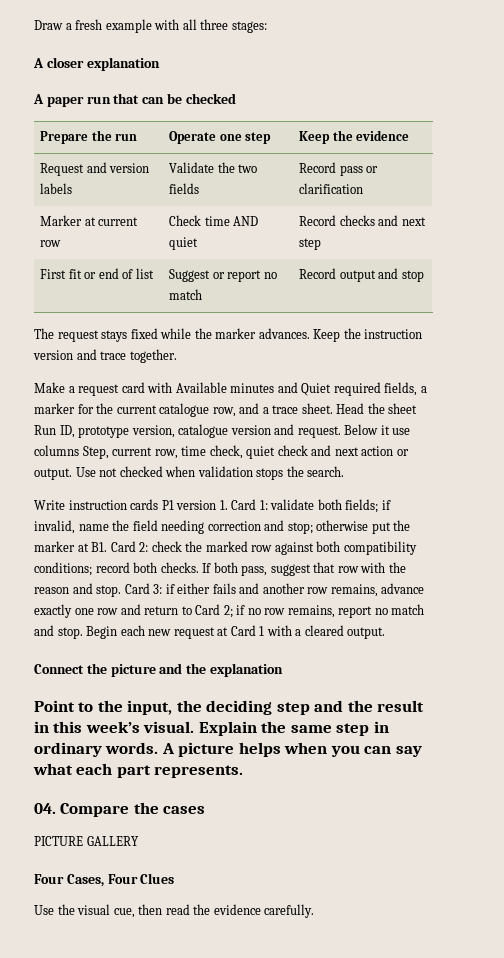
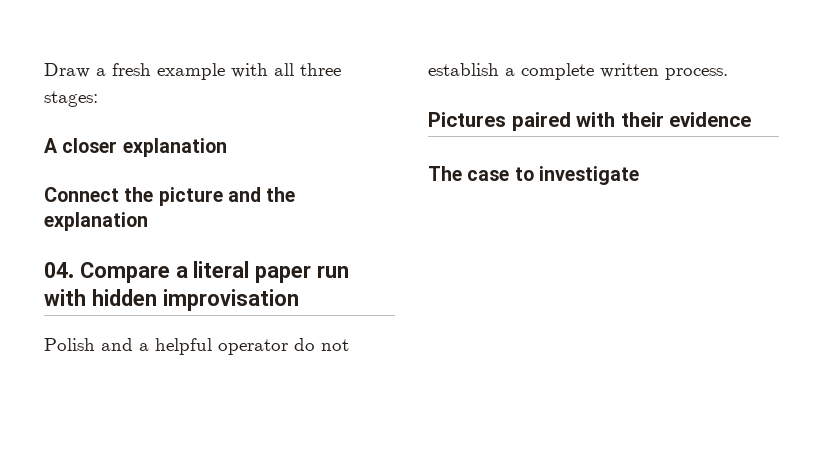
[33,93,236,107] [40,130,138,144] [169,131,272,144] [299,130,410,144] [40,162,150,176] [40,183,73,194] [169,162,258,173] [169,183,200,194] [299,162,379,176] [299,183,364,194] [40,215,139,226] [40,240,62,247] [169,215,259,226] [169,237,199,250] [299,215,426,226] [299,238,322,250] [40,268,154,279] [169,269,277,282] [169,289,203,300] [299,268,424,282] [34,328,423,342] [33,349,177,363] [34,382,427,396] [34,403,418,417] [34,424,411,438] [34,445,409,459] [34,466,345,480] [34,499,391,513] [34,520,411,534] [34,541,417,555] [34,562,406,576] [34,583,425,597] [34,604,425,618] [34,625,386,639] // A paper run that can be checked // Prepare the run | Operate one step | Keep the evidence // Request and version labels | Validate the two fields | Record pass or clarification // Marker at current row | Check time AND quiet | Record checks and next step // First fit or end of list | Suggest or report no match | Record output and stop // The request stays fixed while the marker advances. Keep the instruction version and trace together. // Make a request card with Available minutes and Quiet required fields, a marker for the current catalogue row, and a trace sheet. Head the sheet Run ID, prototype version, catalogue version and request. Below it use columns Step, current row, time check, quiet check and next action or output. Use not checked when validation stops the search. // Write instruction cards P1 version 1. Card 1: validate both fields; if invalid, name the field needing correction and stop; otherwise put the marker at B1. Card 2: check the marked row against both compatibility conditions; record both checks. If both pass, suggest that row with the reason and stop. Card 3: if either fails and another row remains, advance exactly one row and return to Card 2; if no row remains, report no match and stop. Begin each new request at Card 1 with a cleared output. -> (227, 147) none
[34,700,425,715] [34,721,389,736] [34,742,422,757] [33,763,244,778] [34,802,206,817] [34,836,139,846] [34,873,175,887] [34,904,315,918] Point to the input, the deciding step and the result in this week’s visual. Explain the same step in ordinary words. A picture helps when you can say what each part represents. // 04. Compare the cases // PICTURE GALLERY // Four Cases, Four Clues // Use the visual cue, then read the evidence carefully. -> [44,261,350,283] [44,289,299,311] [44,338,349,355] [428,63,728,80] [428,112,752,131] [428,166,639,185] 04. Compare a literal paper run with hidden improvisation // Polish and a helpful operator do not establish a complete written process. // Pictures paired with their evidence // The case to investigate

